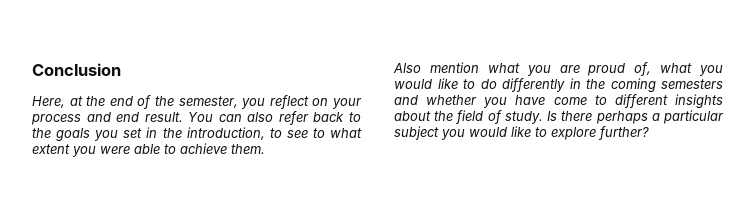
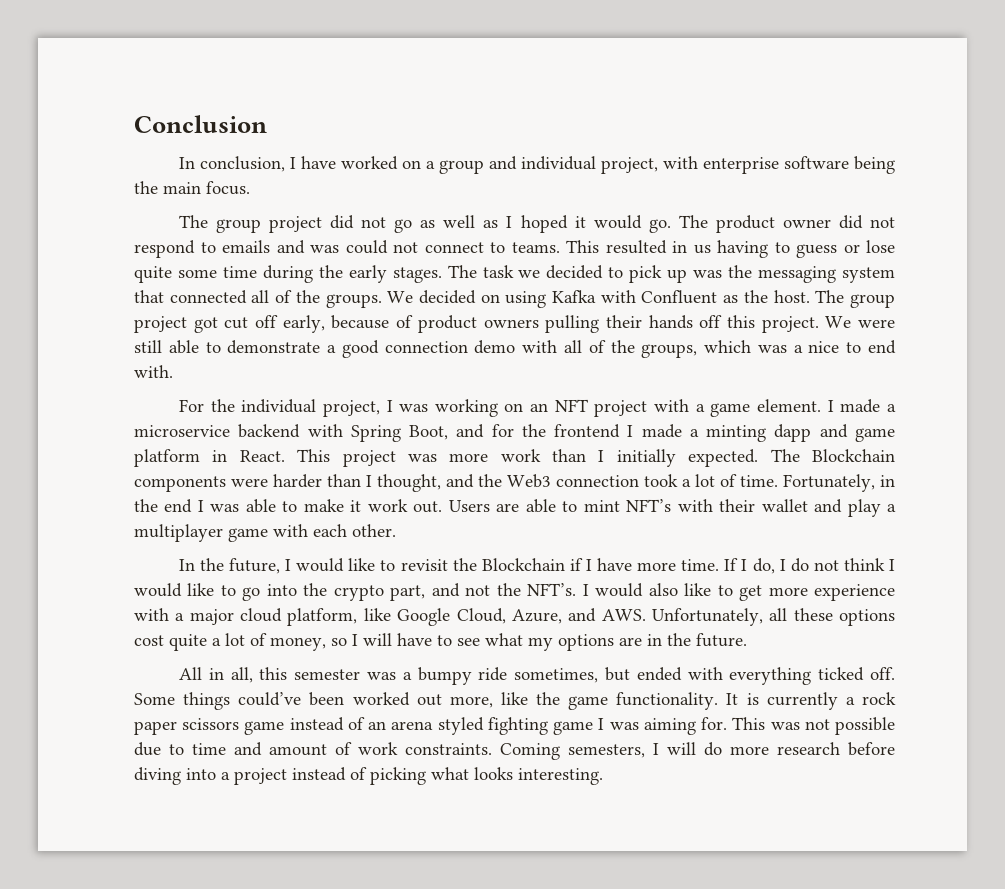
[32,95,362,109] [31,111,361,125] [32,127,362,141] [32,143,265,157] [393,62,723,76] [394,78,723,92] [394,94,723,108] [394,110,724,124] [394,126,649,140] Here, at the end of the semester, you reflect on your process and end result. You can also refer back to the goals you set in the introduction, to see to what extent you were able to achieve them. // Also mention what you are proud of, what you would like to do differently in the coming semesters and whether you have come to different insights about the field of study. Is there perhaps a particular subject you would like to explore further? -> [178,156,895,174] [134,181,250,195] [178,215,895,233] [134,240,895,258] [134,265,896,283] [134,290,896,308] [134,315,895,333] [134,340,897,358] [134,365,173,378] [178,399,896,417] [134,424,895,442] [134,449,895,467] [134,474,895,492] [134,499,897,517] [134,524,396,542] [178,558,895,574] [134,583,896,601] [134,608,895,626] [134,633,747,651] [178,667,895,685] [134,692,896,710] [134,717,896,735] [134,742,895,760] [134,767,603,785] In conclusion, I have worked on a group and individual project, with enterprise software being the main focus. // The group project did not go as well as I hoped it would go. The product owner did not respond to emails and was could not connect to teams. This resulted in us having to guess or lose quite some time during the early stages. The task we decided to pick up was the messaging system that connected all of the groups. We decided on using Kafka with Confluent as the host. The group project got cut off early, because of product owners pulling their hands off this project. We were still able to demonstrate a good connection demo with all of the groups, which was a nice to end with. // For the individual project, I was working on an NFT project with a game element. I made a microservice backend with Spring Boot, and for the frontend I made a minting dapp and game platform in React. This project was more work than I initially expected. The Blockchain components were harder than I thought, and the Web3 connection took a lot of time. Fortunately, in the end I was able to make it work out. Users are able to mint NFT’s with their wallet and play a multiplayer game with each other. // In the future, I would like to revisit the Blockchain if I have more time. If I do, I do not think I would like to go into the crypto part, and not the NFT’s. I would also like to get more experience with a major cloud platform, like Google Cloud, Azure, and AWS. Unfortunately, all these options cost quite a lot of money, so I will have to see what my options are in the future. // All in all, this semester was a bumpy ride sometimes, but ended with everything ticked off. Some things could’ve been worked out more, like the game functionality. It is currently a rock paper scissors game instead of an arena styled fighting game I was aiming for. This was not possible due to time and amount of work constraints. Coming semesters, I will do more research before diving into a project instead of picking what looks interesting.

